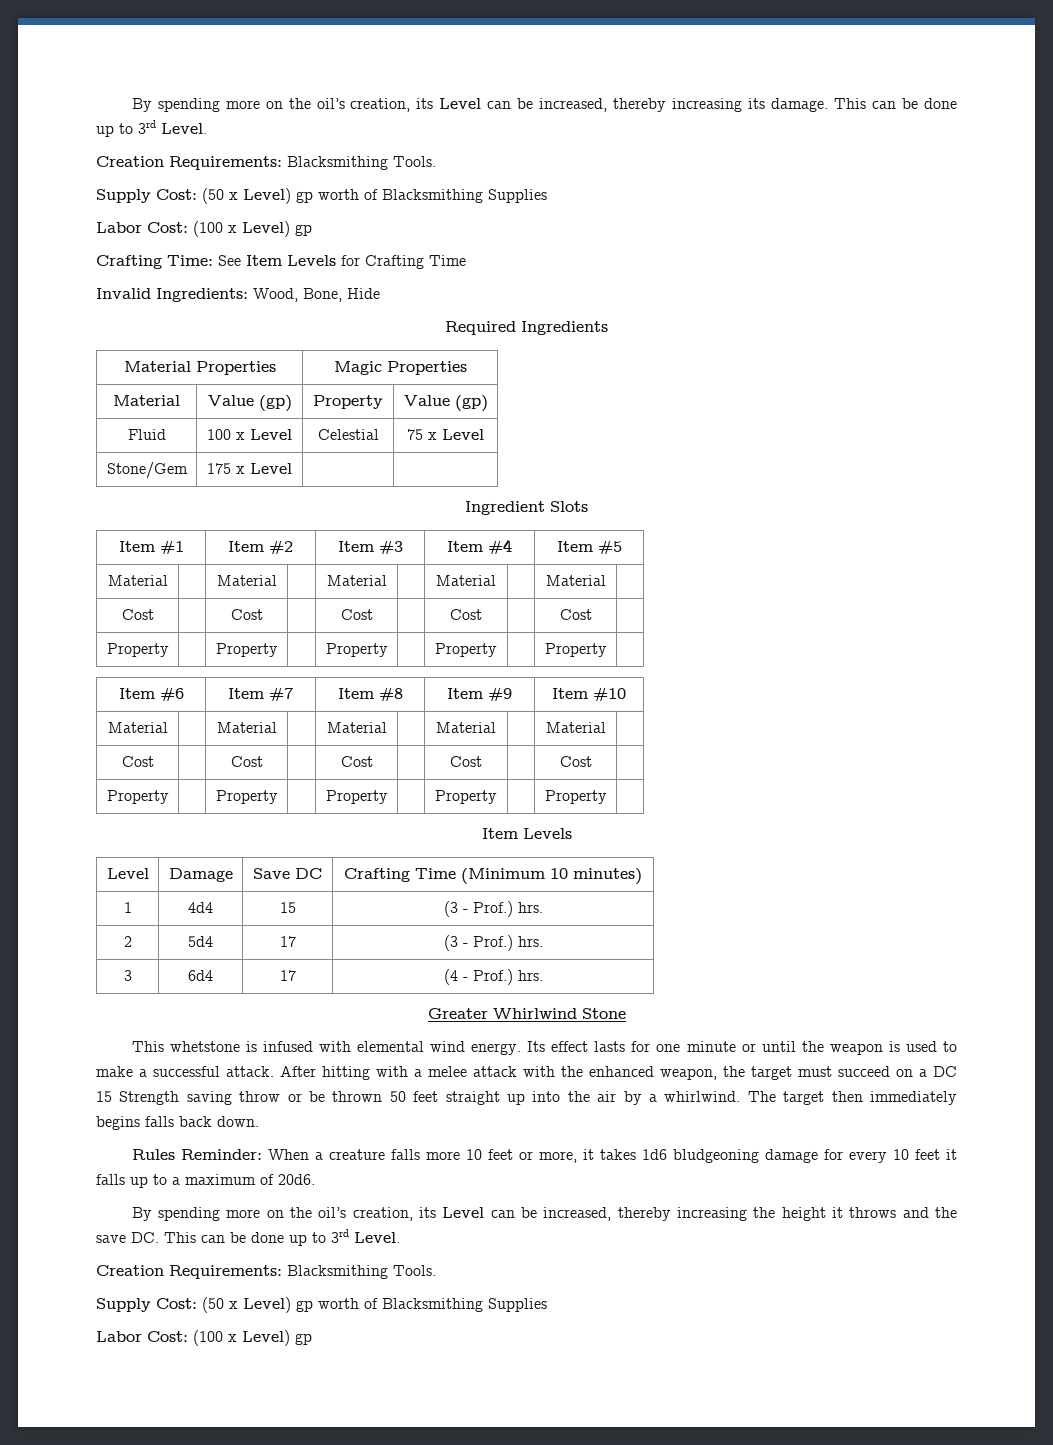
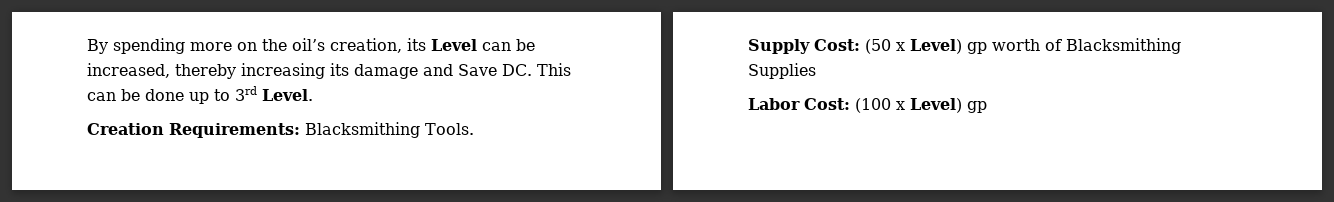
[771,98,957,112] [96,120,207,137] [96,156,436,170] [96,188,547,204] [96,221,312,237] [96,255,466,269] [96,288,380,302] [445,321,608,335] [123,361,276,375] [333,361,467,375] [113,395,180,406] [207,395,292,412] [313,395,383,409] [403,395,488,412] [127,429,166,440] [207,429,292,440] [317,429,379,440] [407,429,484,440] [106,462,188,479] [207,463,292,474] [465,501,588,515] [118,540,184,555] [228,540,293,555] [337,540,403,555] [447,539,512,555] [556,540,622,555] [107,575,168,586] [216,575,277,586] [326,575,387,586] [436,575,496,586] [545,575,606,586] [121,609,154,620] [230,609,263,620] [340,609,373,620] [450,609,482,620] [559,609,592,620] [106,643,169,657] [215,643,278,657] [325,643,388,657] [435,643,497,657] [544,643,607,657] [118,687,184,702] [228,687,293,702] [337,687,403,702] [447,687,512,702] [552,687,626,702] [107,722,168,733] [216,722,277,733] [326,722,387,733] [436,722,496,733] [545,722,606,733] [121,756,154,767] [230,756,263,767] [340,756,373,767] [450,756,482,767] [559,756,592,767] [106,790,169,804] [215,790,278,804] [325,790,388,804] [435,790,497,804] [544,790,607,804] [481,828,572,839] [106,868,149,879] [168,868,233,882] [253,868,322,879] [344,868,642,885] [123,902,132,913] [188,902,213,913] [279,902,296,913] [443,901,543,917] [123,936,132,947] [188,936,213,947] [279,936,296,947] [443,935,543,951] [123,970,132,981] [188,970,213,981] [279,970,296,981] [443,969,543,985] [427,1008,626,1019] [131,1041,958,1055] [96,1066,957,1080] [96,1091,957,1105] [96,1116,259,1130] [131,1149,957,1163] [96,1174,315,1188] [131,1207,958,1221] [96,1235,126,1243] damage. This can be done up to 3rd Level. // Creation Requirements: Blacksmithing Tools. // Supply Cost: (50 x Level) gp worth of Blacksmithing Supplies // Labor Cost: (100 x Level) gp // Crafting Time: See Item Levels for Crafting Time // Invalid Ingredients: Wood, Bone, Hide // Required Ingredients // Material Properties | Magic Properties // Material | Value (gp) | Property | Value (gp) // Fluid | 100 x Level | Celestial | 75 x Level // Stone/Gem | 175 x Level | | // Ingredient Slots // Item #1 | Item #2 | Item #3 | Item #4 | Item #5 // Material | | Material | | Material | | Material | | Material | // Cost | | Cost | | Cost | | Cost | | Cost | // Property | | Property | | Property | | Property | | Property | // Item #6 | Item #7 | Item #8 | Item #9 | Item #10 // Material | | Material | | Material | | Material | | Material | // Cost | | Cost | | Cost | | Cost | | Cost | // Property | | Property | | Property | | Property | | Property | // Item Levels // Level | Damage | Save DC | Crafting Time (Minimum 10 minutes) // 1 | 4d4 | 15 | (3 - Prof.) hrs. // 2 | 5d4 | 17 | (3 - Prof.) hrs. // 3 | 6d4 | 17 | (4 - Prof.) hrs. // Greater Whirlwind Stone // This whetstone is infused with elemental wind energy. Its effect lasts for one minute or until the weapon is used to make a successful attack. After hitting with a melee attack with the enhanced weapon, the target must succeed on a DC 15 Strength saving throw or be thrown 50 feet straight up into the air by a whirlwind. The target then immediately begins falls back down. // Rules Reminder: When a creature falls more 10 feet or more, it takes 1d6 bludgeoning damage for every 10 feet it falls up to a maximum of 20d6. // By spending more on the oil’s creation, its Level can be increased, thereby increasing the height it throws and the save -> [354,64,497,79] damage and Save

